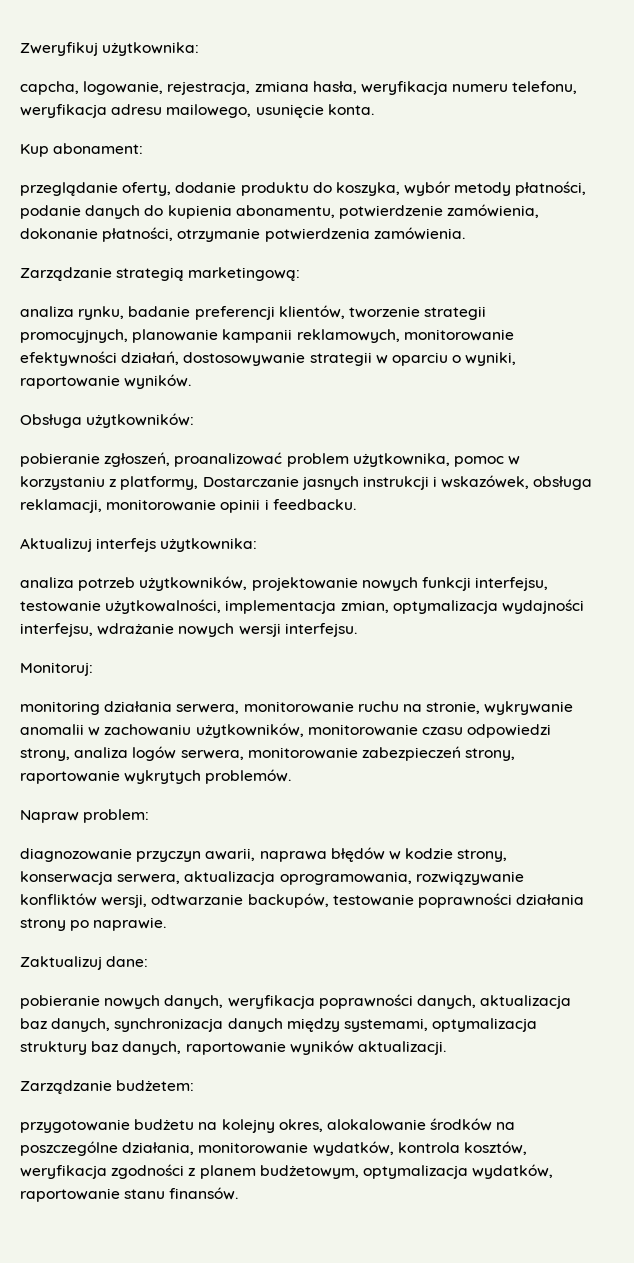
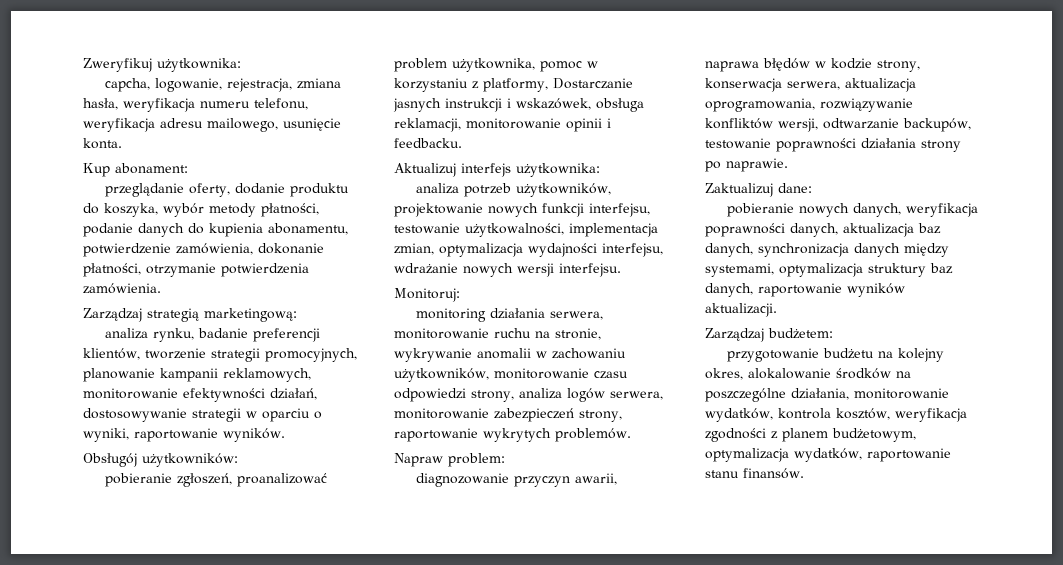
[20,267,112,281] Zarządzanie -> [83,308,142,322] Zarządzaj
[20,414,82,428] Obsługa -> [83,453,137,467] Obsługój
[20,1080,112,1094] Zarządzanie -> [705,328,764,342] Zarządzaj

